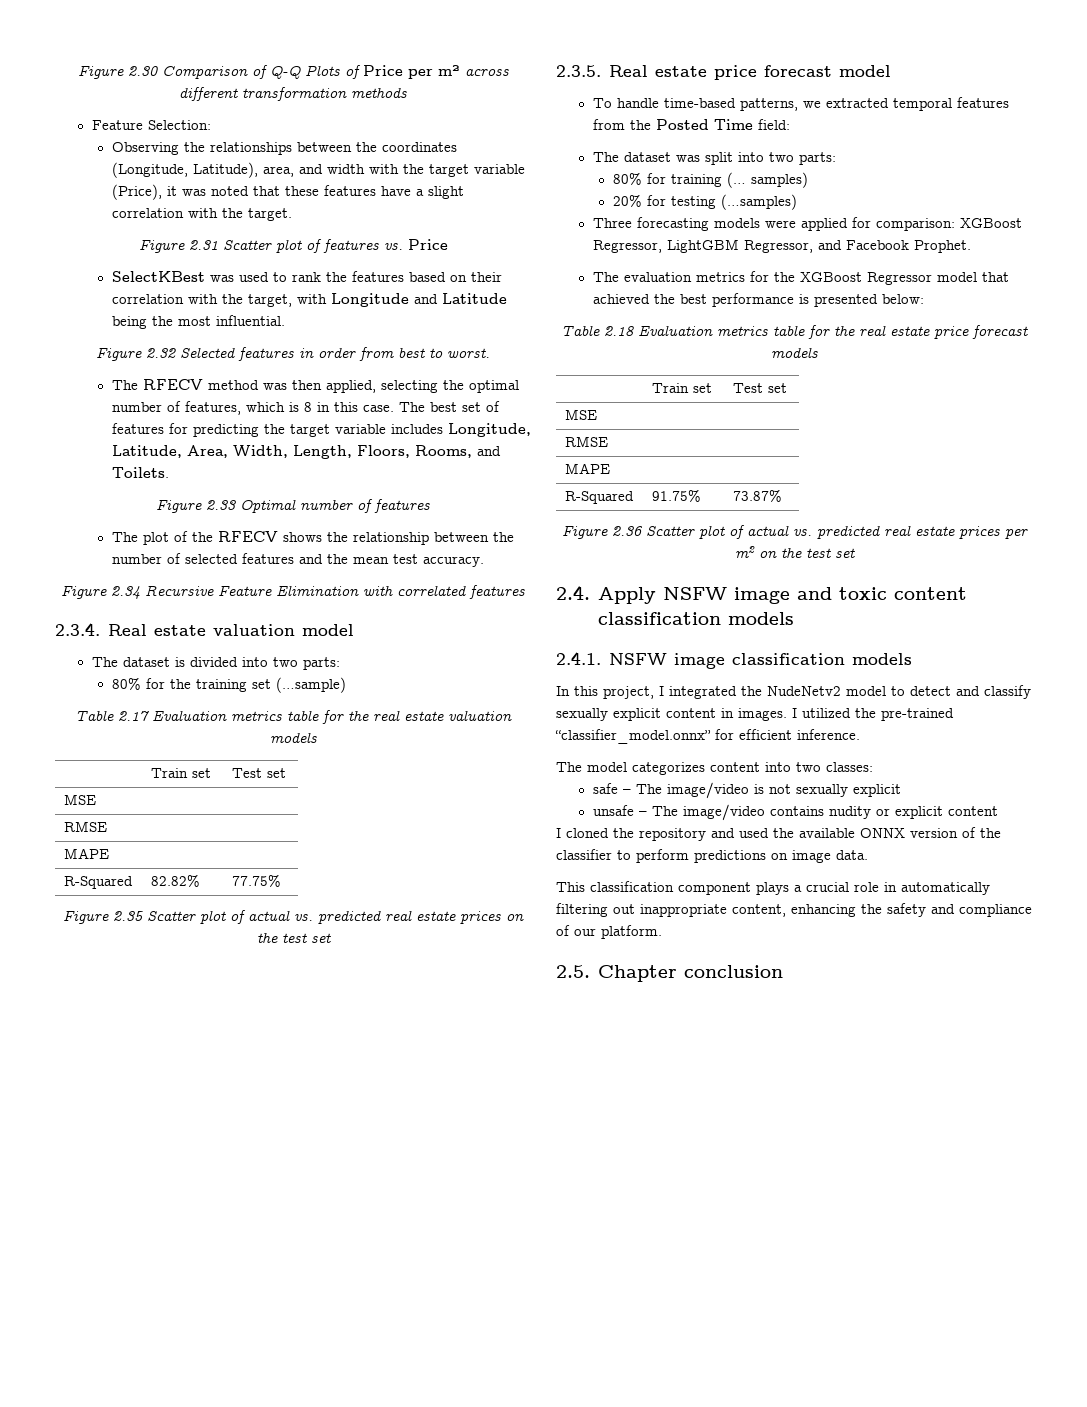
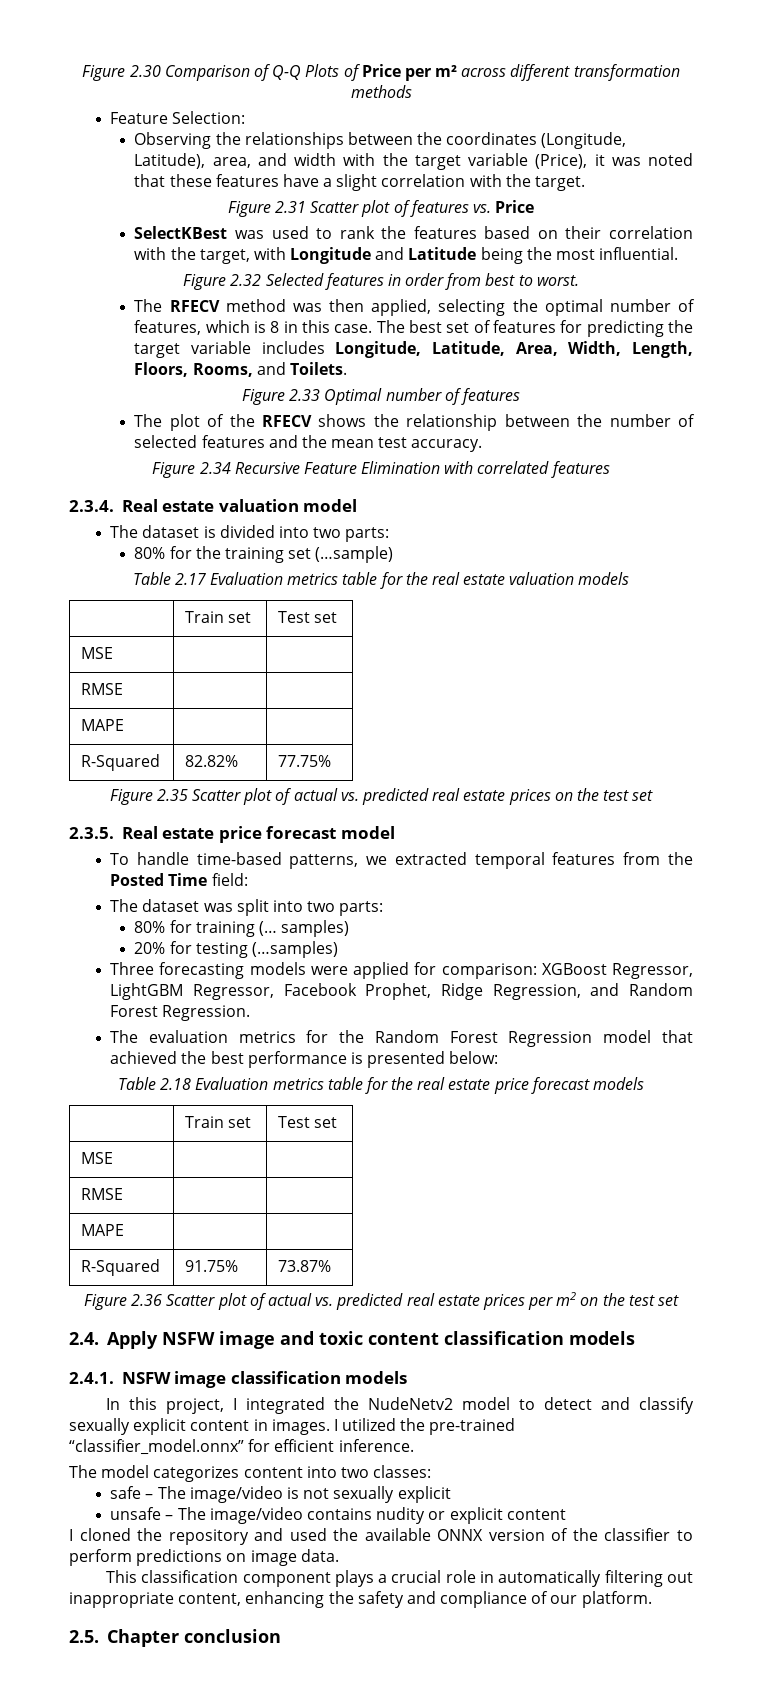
[817,240,971,253] and Facebook Prophet. -> [283,983,693,1000] [110,1005,251,1021] Facebook Prophet, Ridge Regression, and Random Forest Regression.
[799,272,932,285] XGBoost Regressor -> [374,1030,593,1047] Random Forest Regression

